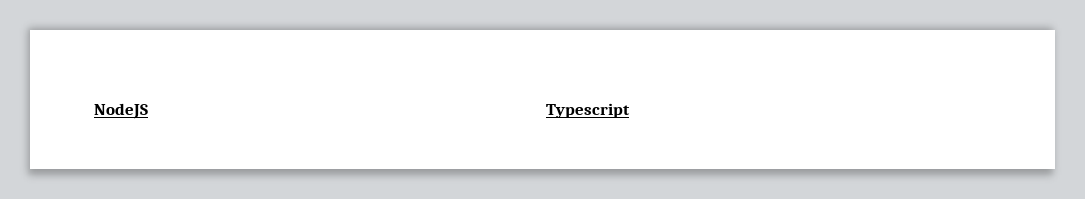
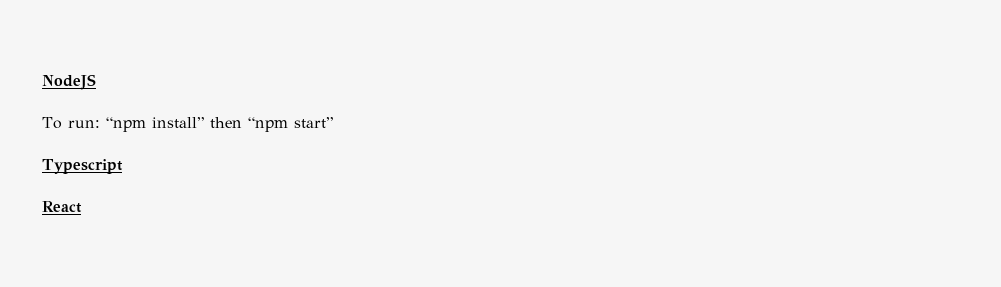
(148, 111) none -> [42,117,333,132] // To run: “npm install” then “npm start”
(630, 110) none -> [42,201,82,213] // React

